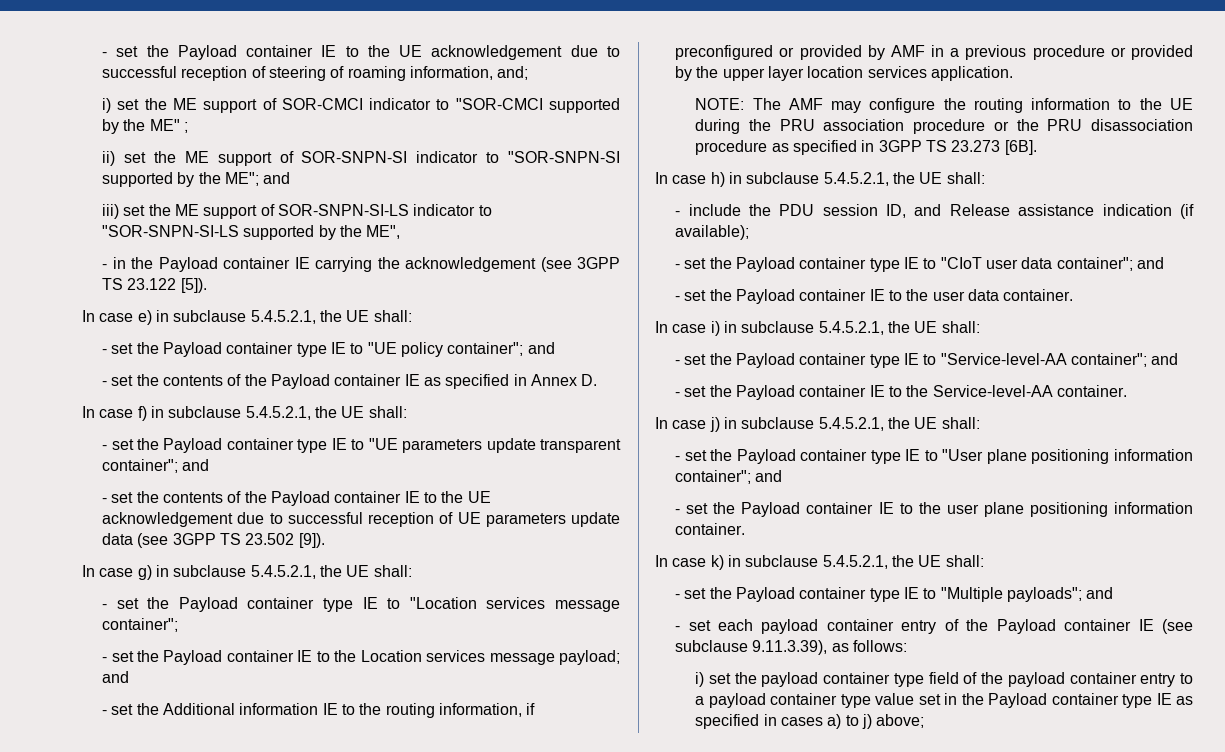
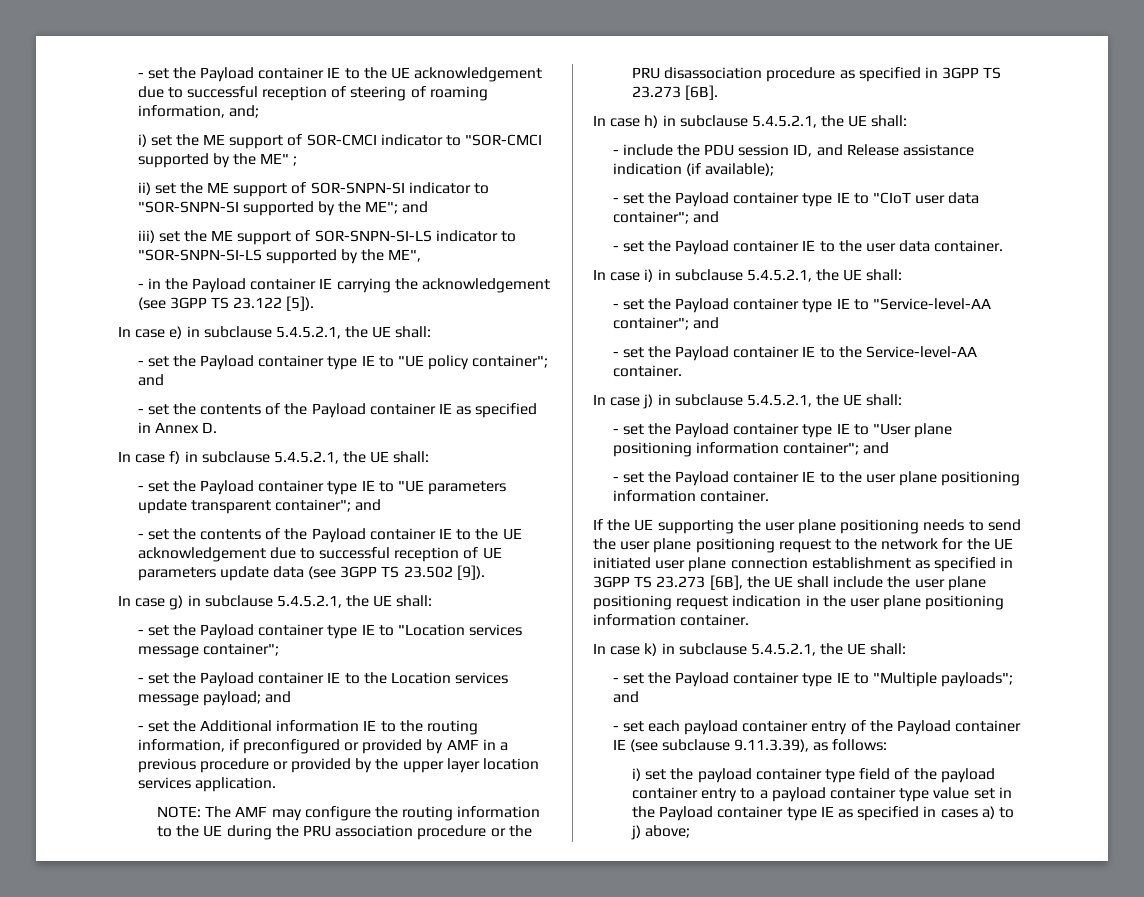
(746, 529) none -> [593,519,1021,534] [593,538,1013,553] [593,557,1014,572] [593,575,986,591] [593,595,1005,610] [593,614,750,626] // If the UE supporting the user plane positioning needs to send the user plane positioning request to the network for the UE initiated user plane connection establishment as specified in 3GPP TS 23.273 [6B], the UE shall include the user plane positioning request indication in the user plane positioning information container.

